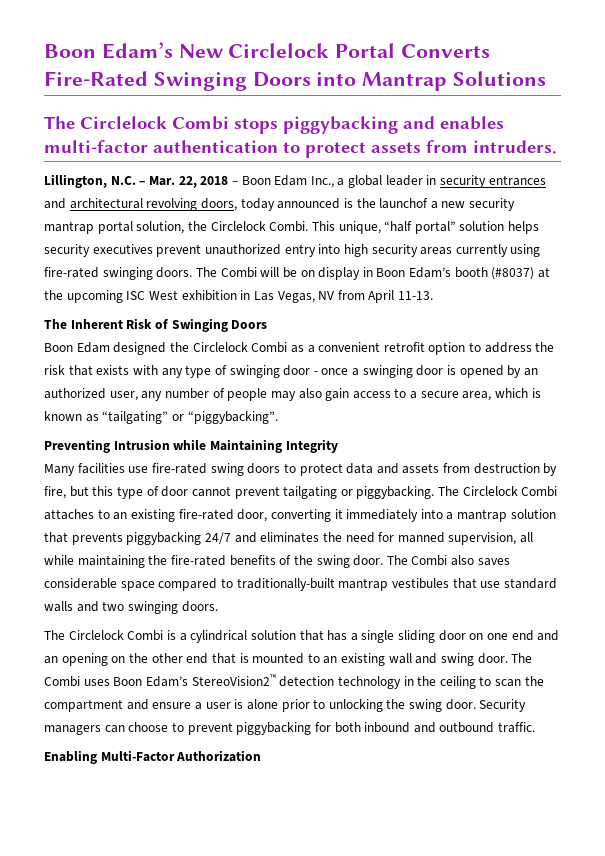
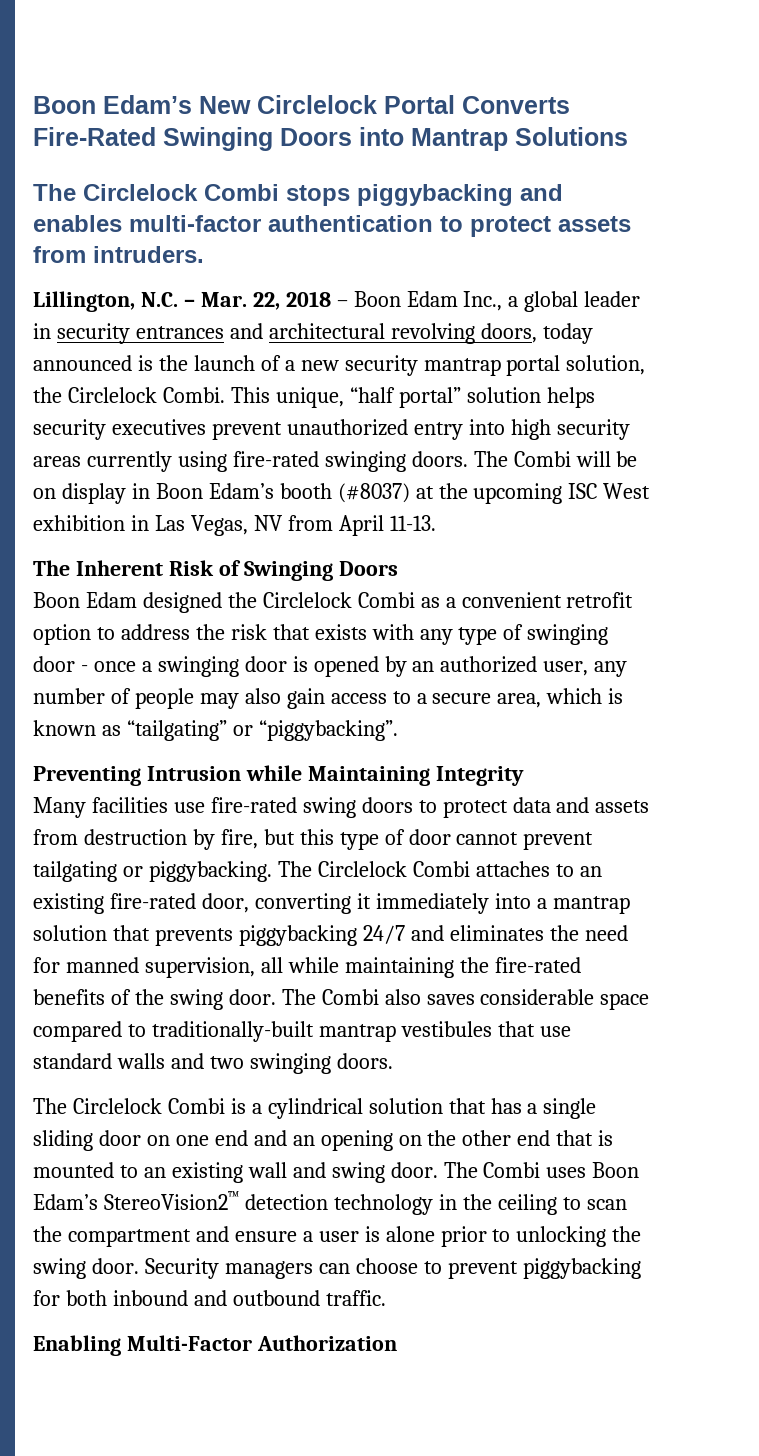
[379,198,429,209] launchof -> [193,355,281,371] launch of

